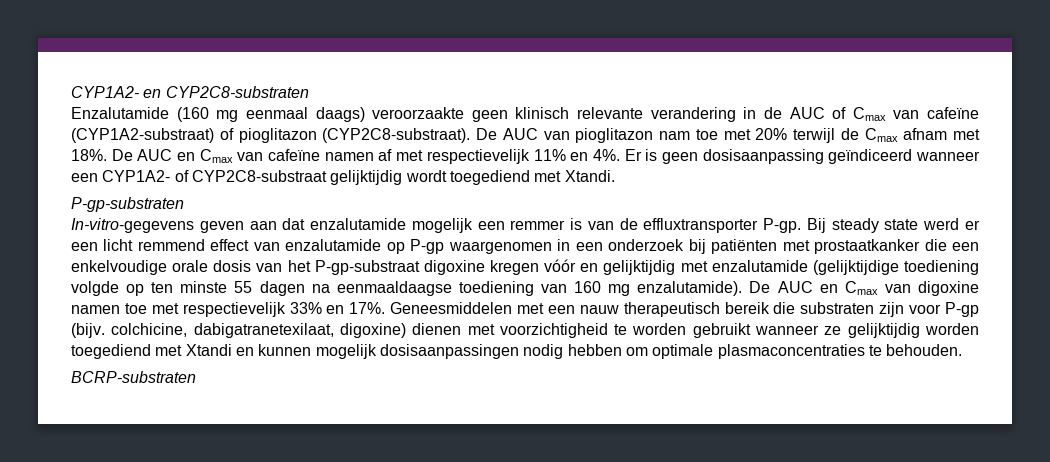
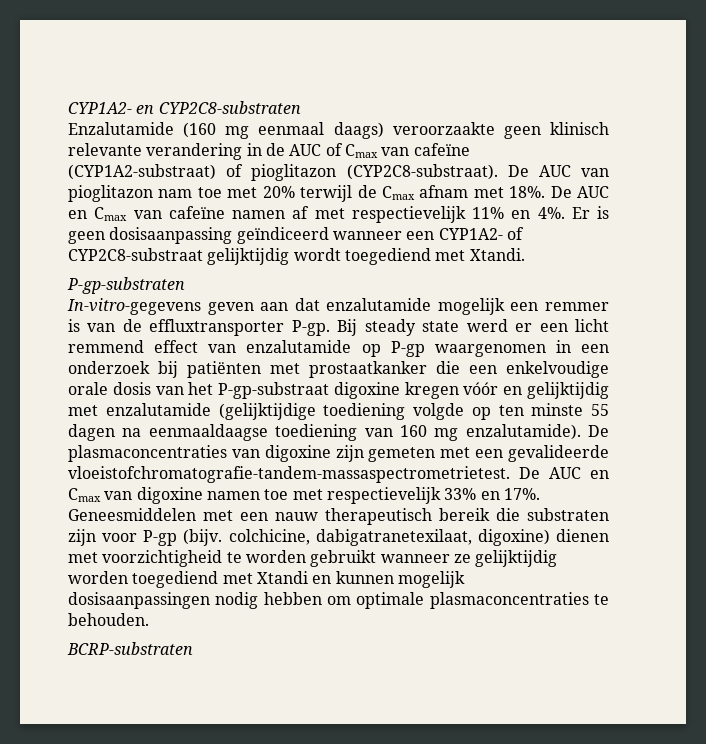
(771, 287) none -> [68,445,609,462] [68,466,540,483] plasmaconcentraties van digoxine zijn gemeten met een gevalideerde vloeistofchromatografie-tandem-massaspectrometrietest. De

